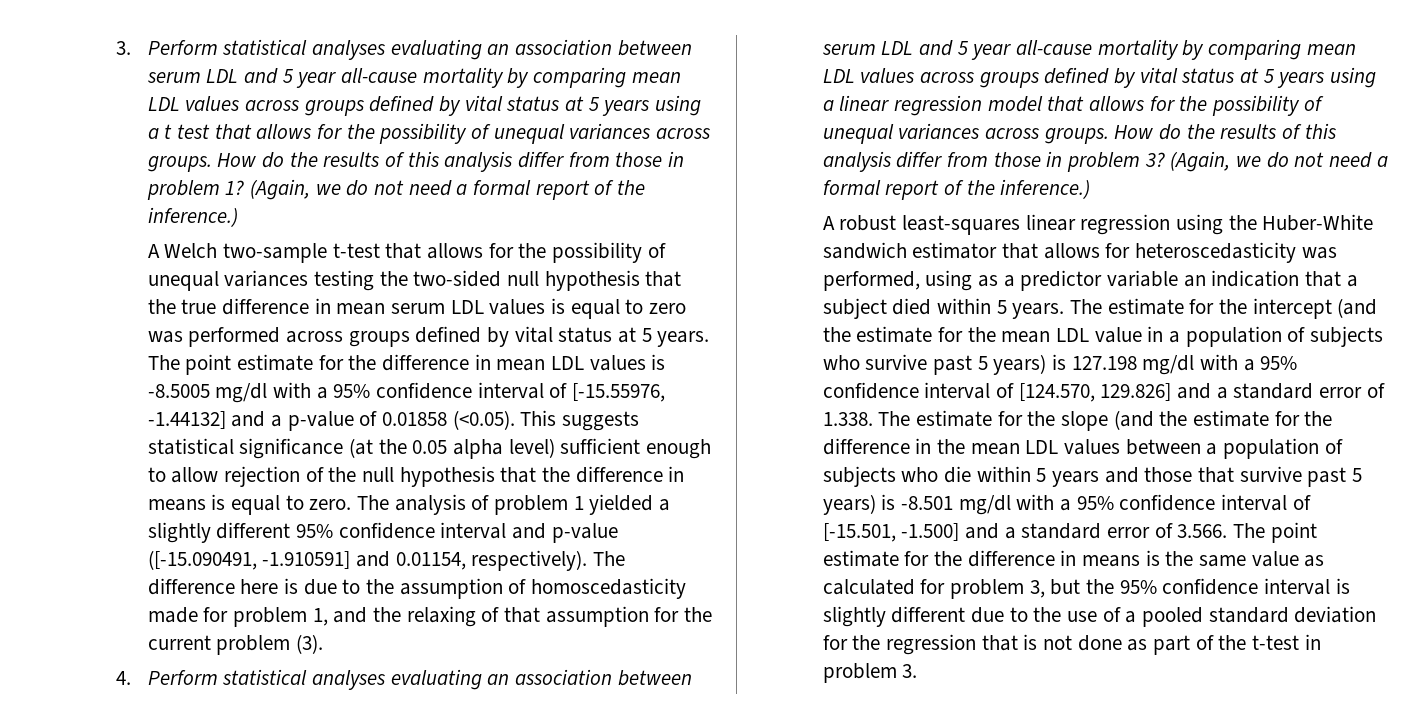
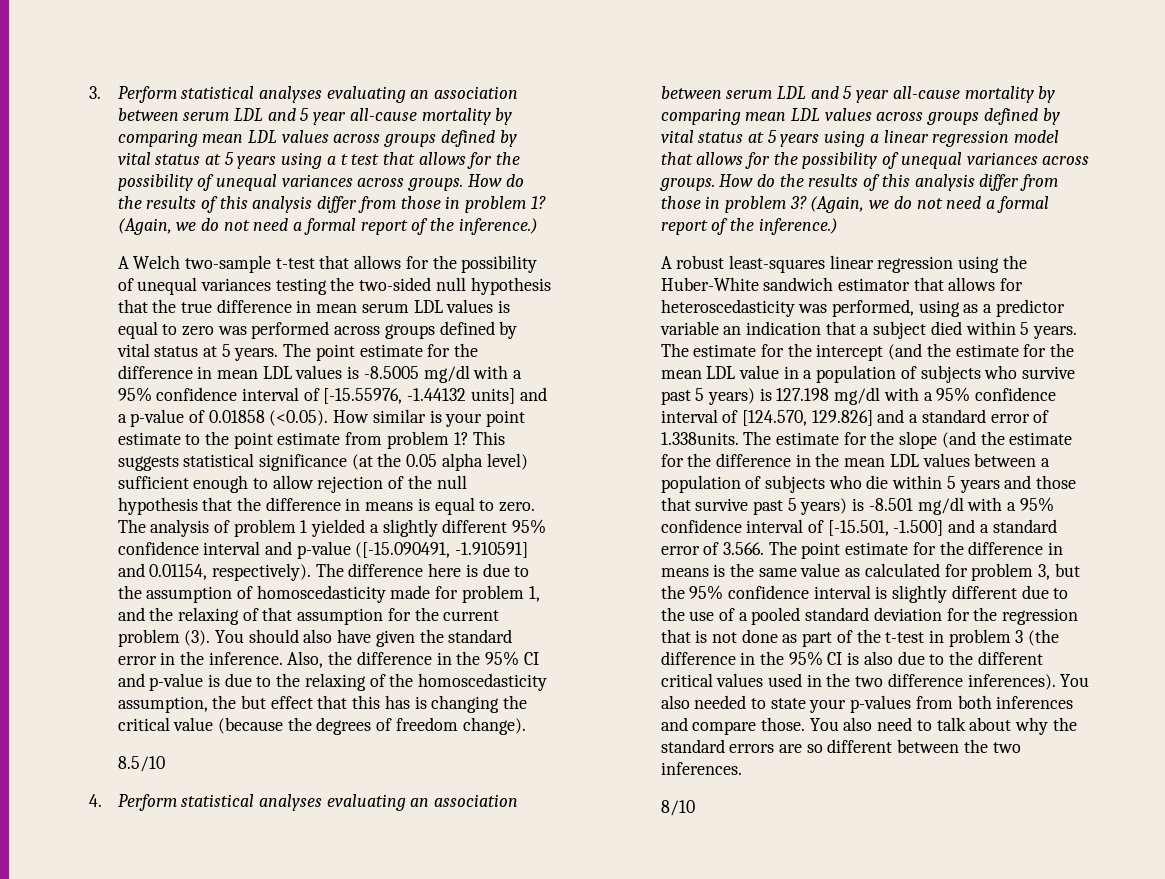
[147,411,226,429] -1.44132] -> [407,388,515,404] -1.44132 units]
(515, 420) none -> [333,409,526,427] [117,431,469,449] How similar is your point estimate to the point estimate from problem 1?
(323, 644) none -> [214,629,513,647] [117,651,539,668] [117,673,548,691] [117,695,528,713] [117,717,526,735] [117,756,165,772] You should also have given the standard error in the inference. Also, the difference in the 95% CI and p-value is due to the relaxing of the homoscedasticity assumption, the but effect that this has is changing the critical value (because the degrees of freedom change). // 8.5/10
[822,412,873,426] 1.338. -> [660,432,739,445] 1.338units.
[902,664,918,678] 3. -> [1015,629,1060,646] [660,651,1043,666] [660,673,1090,690] [660,695,1074,713] [660,717,1077,735] [660,739,1021,753] [660,762,742,775] [660,800,695,816] 3 (the difference in the 95% CI is also due to the different critical values used in the two difference inferences). You also needed to state your p-values from both inferences and compare those. You also need to talk about why the standard errors are so different between the two inferences. // 8/10

